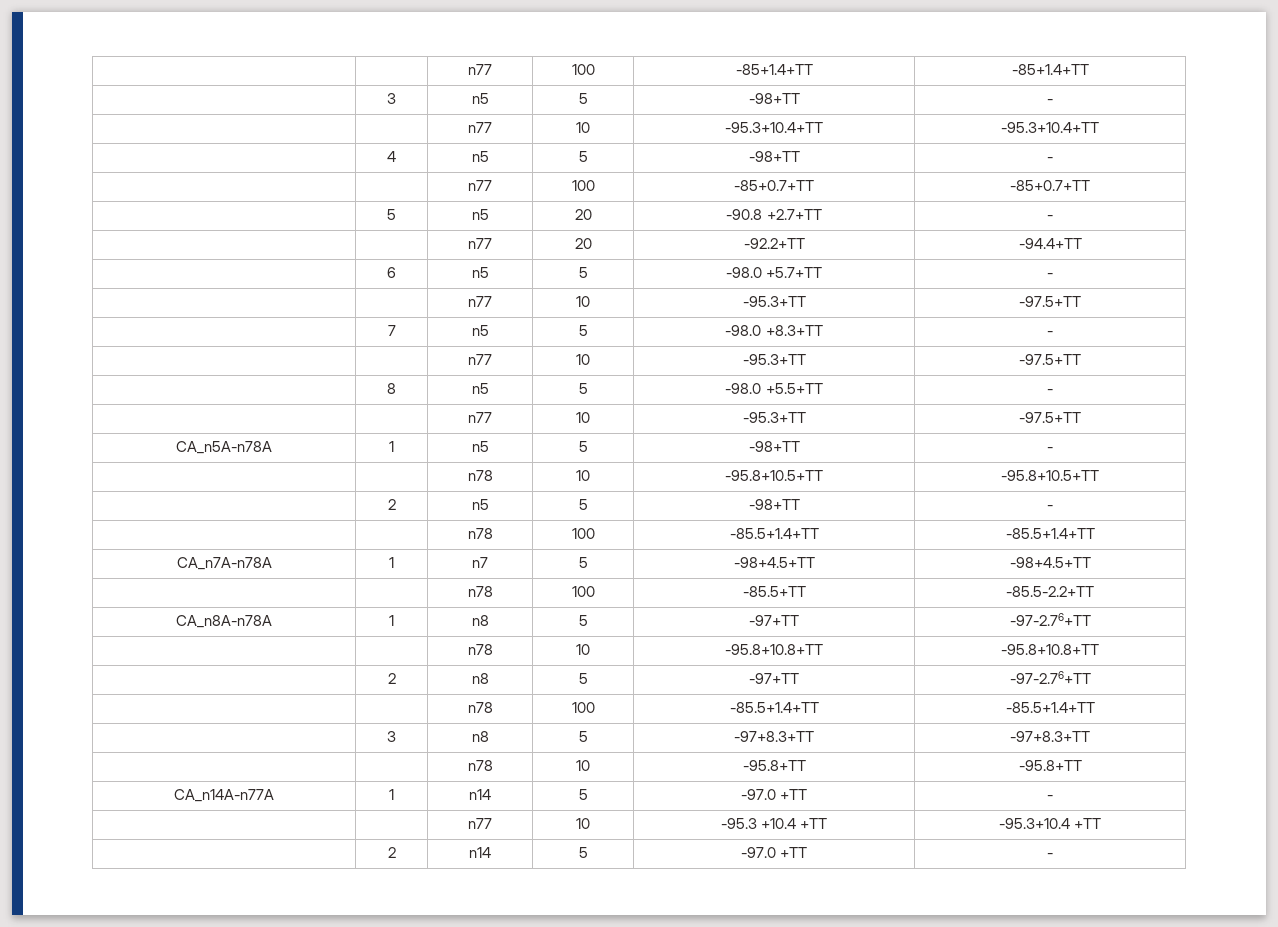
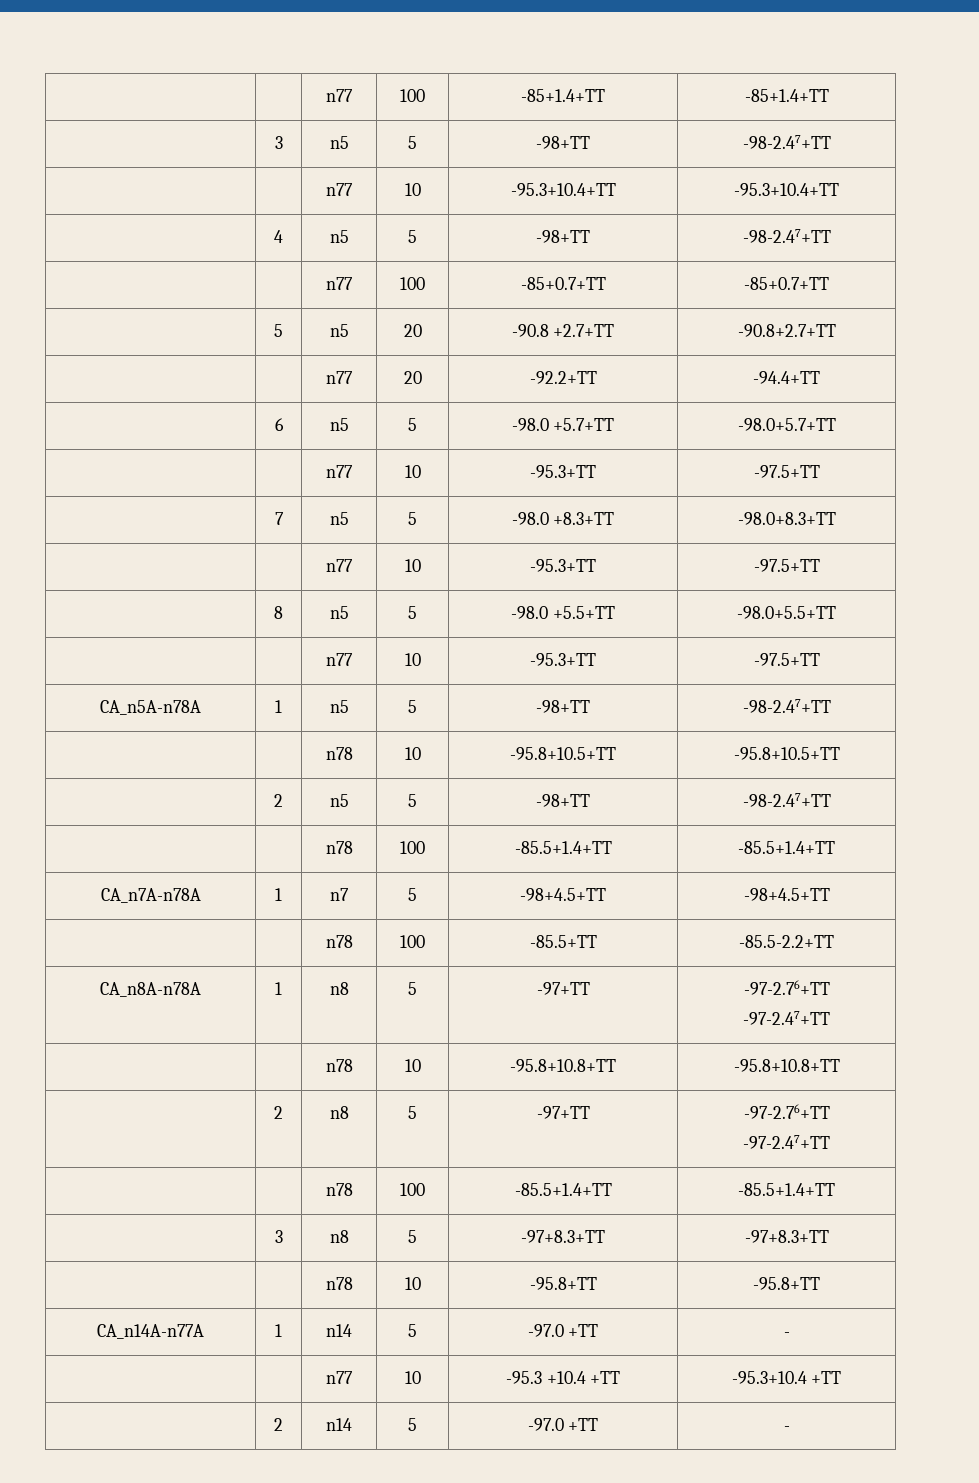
[1047,99,1053,104] - -> [742,135,831,149] -98-2.47+TT
[1047,157,1053,162] - -> [742,229,831,243] -98-2.47+TT
[1047,215,1053,220] - -> [737,324,836,337] -90.8+2.7+TT
[1047,273,1053,278] - -> [737,418,836,431] -98.0+5.7+TT
[1047,331,1053,336] - -> [737,512,836,525] -98.0+8.3+TT
[1047,389,1053,394] - -> [737,606,836,619] -98.0+5.5+TT
[1047,447,1053,452] - -> [742,699,831,713] -98-2.47+TT
[1047,505,1053,510] - -> [742,793,831,807] -98-2.47+TT
(1091, 619) none -> [743,1011,830,1025] // -97-2.47+TT
(1091, 677) none -> [743,1135,830,1149] // -97-2.47+TT

